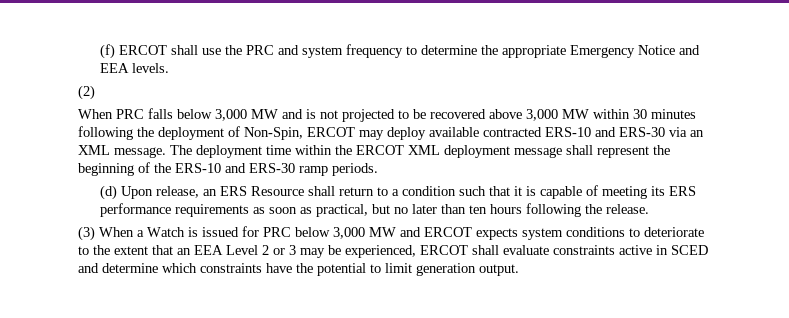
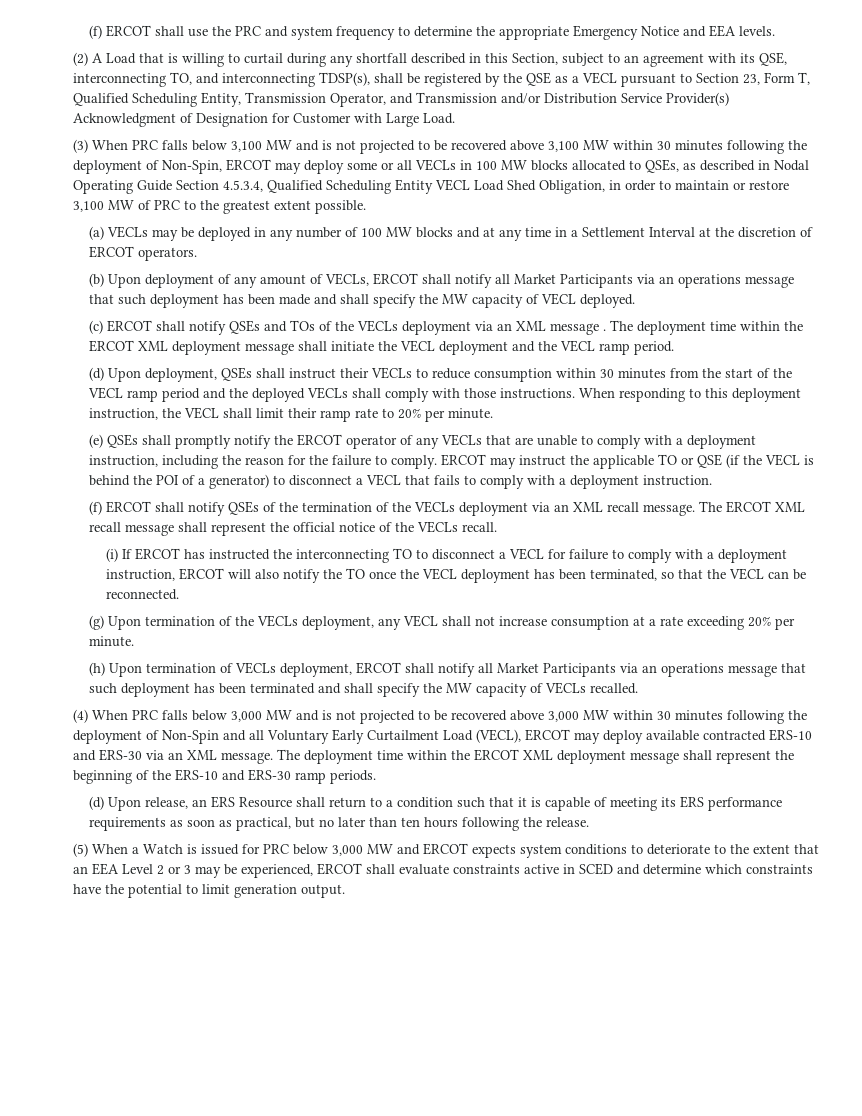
(96, 92) // -> [92,52,788,67] [73,72,811,87] [73,92,730,107] [73,113,456,127] [73,139,808,154] [73,159,810,174] [73,179,790,194] [73,200,367,214] [89,226,814,241] [89,246,198,261] [89,273,795,288] [89,293,636,308] [89,320,804,335] [89,340,675,355] [89,367,793,382] [88,387,802,402] [89,407,494,422] [89,434,757,449] [89,454,815,469] [89,474,713,489] [89,501,806,516] [89,521,498,536] [105,548,787,563] [105,568,806,583] [105,589,179,600] [89,615,796,630] [89,636,135,647] [89,662,807,677] [89,682,639,697] [73,709,89,723] A Load that is willing to curtail during any shortfall described in this Section, subject to an agreement with its QSE, interconnecting TO, and interconnecting TDSP(s), shall be registered by the QSE as a VECL pursuant to Section 23, Form T, Qualified Scheduling Entity, Transmission Operator, and Transmission and/or Distribution Service Provider(s) Acknowledgment of Designation for Customer with Large Load. // (3) When PRC falls below 3,100 MW and is not projected to be recovered above 3,100 MW within 30 minutes following the deployment of Non-Spin, ERCOT may deploy some or all VECLs in 100 MW blocks allocated to QSEs, as described in Nodal Operating Guide Section 4.5.3.4, Qualified Scheduling Entity VECL Load Shed Obligation, in order to maintain or restore 3,100 MW of PRC to the greatest extent possible. // (a) VECLs may be deployed in any number of 100 MW blocks and at any time in a Settlement Interval at the discretion of ERCOT operators. // (b) Upon deployment of any amount of VECLs, ERCOT shall notify all Market Participants via an operations message that such deployment has been made and shall specify the MW capacity of VECL deployed. // (c) ERCOT shall notify QSEs and TOs of the VECLs deployment via an XML message . The deployment time within the ERCOT XML deployment message shall initiate the VECL deployment and the VECL ramp period. // (d) Upon deployment, QSEs shall instruct their VECLs to reduce consumption within 30 minutes from the start of the VECL ramp period and the deployed VECLs shall comply with those instructions. When responding to this deployment instruction, the VECL shall limit their ramp rate to 20% per minute. // (e) QSEs shall promptly notify the ERCOT operator of any VECLs that are unable to comply with a deployment instruction, including the reason for the failure to comply. ERCOT may instruct the applicable TO or QSE (if the VECL is behind the POI of a generator) to disconnect a VECL that fails to comply with a deployment instruction. // (f) ERCOT shall notify QSEs of the termination of the VECLs deployment via an XML recall message. The ERCOT XML recall message shall represent the official notice of the VECLs recall. // (i) If ERCOT has instructed the interconnecting TO to disconnect a VECL for failure to comply with a deployment instruction, ERCOT will also notify the TO once the VECL deployment has been terminated, so that the VECL can be reconnected. // (g) Upon termination of the VECLs deployment, any VECL shall not increase consumption at a rate exceeding 20% per minute. // (h) Upon termination of VECLs deployment, ERCOT shall notify all Market Participants via an operations message that such deployment has been terminated and shall specify the MW capacity of VECLs recalled. // (4)
[244,127,304,140] Non-Spin, -> [162,729,522,744] Non-Spin and all Voluntary Early Curtailment Load (VECL),
[78,226,96,241] (3) -> [73,843,89,857] (5)

